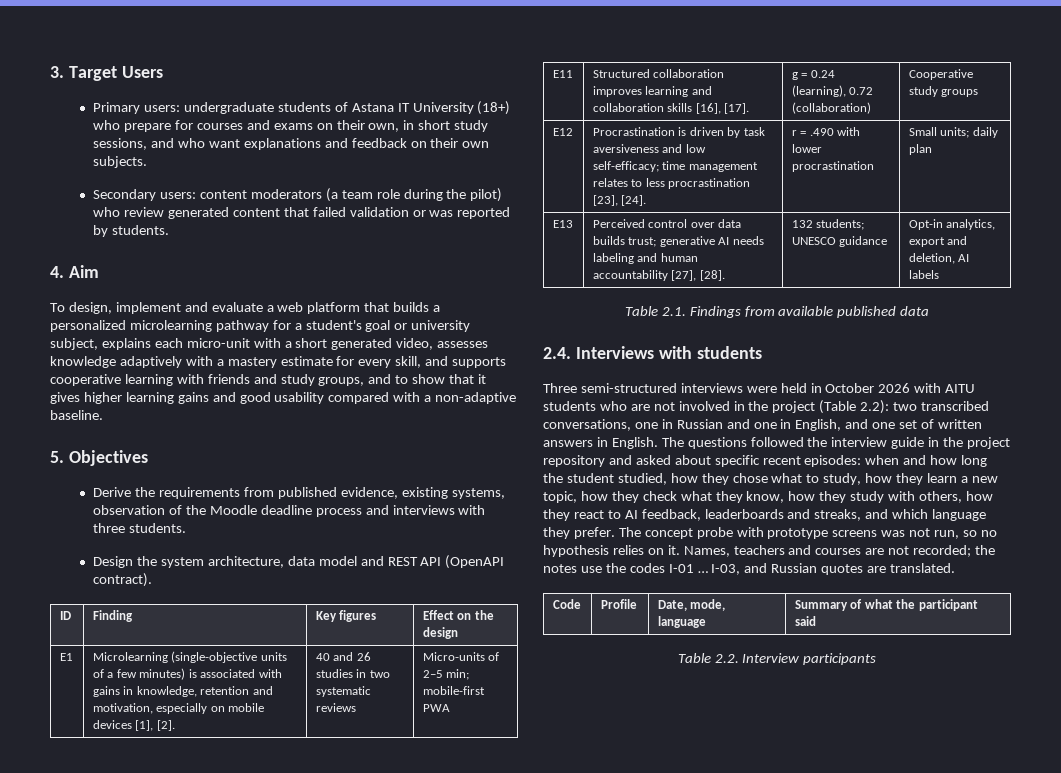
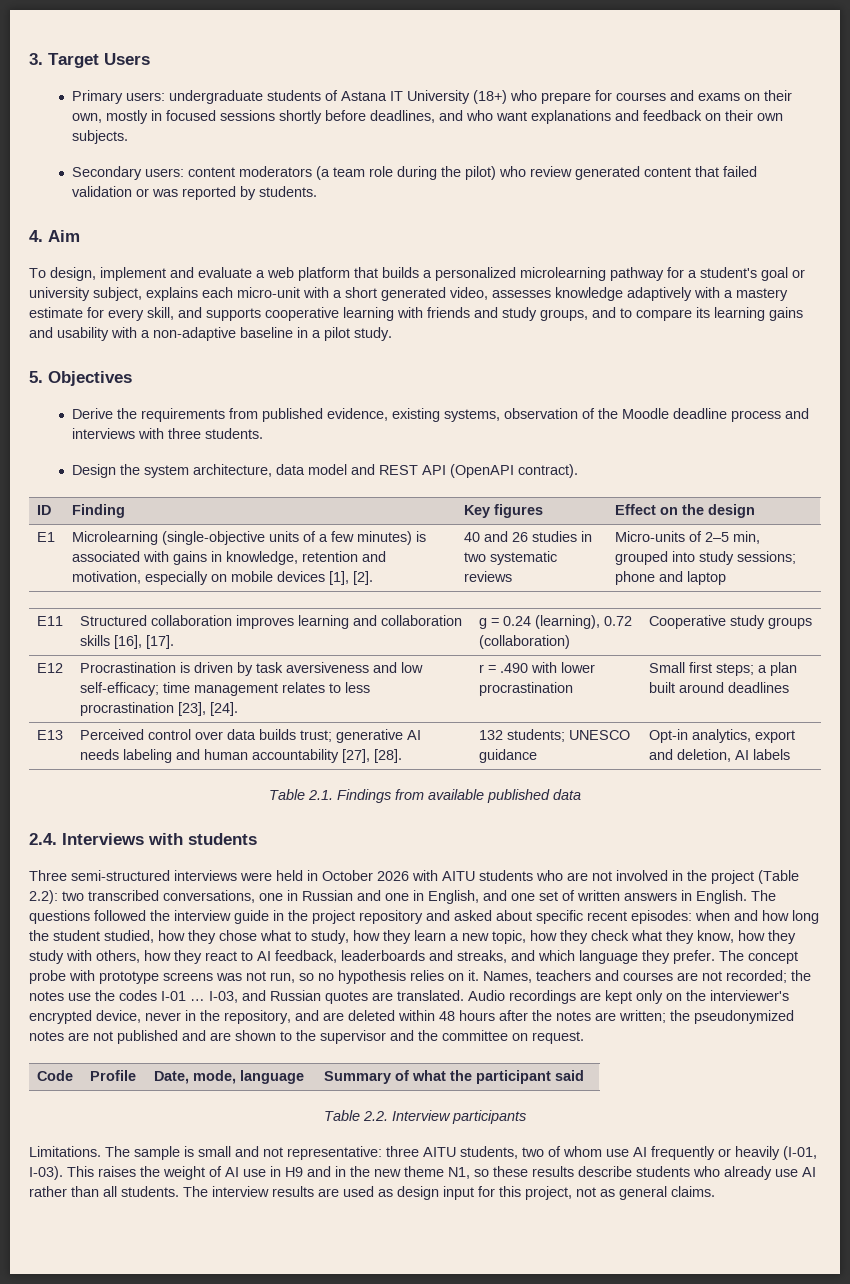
[403,120,489,132] [93,138,148,150] in short study sessions, -> [106,110,436,124] mostly in focused sessions shortly before deadlines,
[412,374,487,384] [50,392,517,404] [50,410,103,420] show that it gives higher learning gains and good usability compared with a non-adaptive baseline. -> [636,307,803,321] [29,327,392,341] compare its learning gains and usability with a non-adaptive baseline in a pilot study.
[446,669,470,680] [422,686,485,695] [422,704,450,712] min; mobile-first PWA -> [733,531,761,544] [615,551,797,565] [615,571,727,585] min, grouped into study sessions; phone and laptop
[940,127,998,138] [908,144,932,155] units; daily plan -> [689,662,798,676] [649,682,790,693] first steps; a plan built around deadlines
(956, 568) none -> [468,990,789,1004] [29,1010,794,1024] [29,1030,584,1044] Audio recordings are kept only on the interviewer's encrypted device, never in the repository, and are deleted within 48 hours after the notes are written; the pseudonymized notes are not published and are shown to the supervisor and the committee on request.
(877, 659) none -> [29,1146,817,1160] [29,1166,816,1180] [29,1186,715,1200] // Limitations. The sample is small and not representative: three AITU students, two of whom use AI frequently or heavily (I-01, I-03). This raises the weight of AI use in H9 and in the new theme N1, so these results describe students who already use AI rather than all students. The interview results are used as design input for this project, not as general claims.

